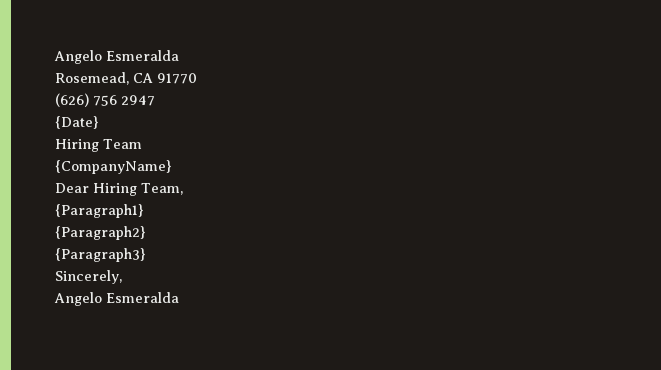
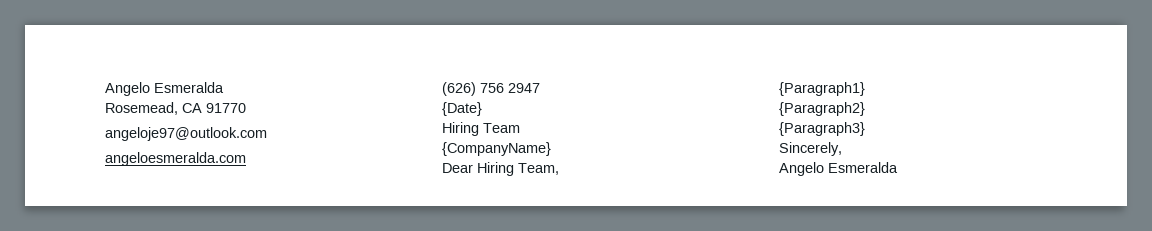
(197, 78) none -> [105,127,267,141] [105,152,246,166] // angeloje97@outlook.com // angeloesmeralda.com

